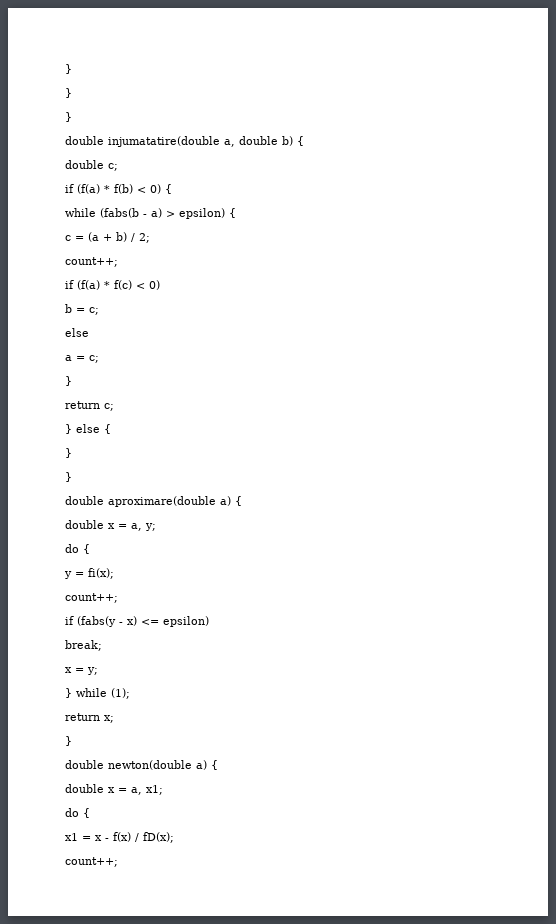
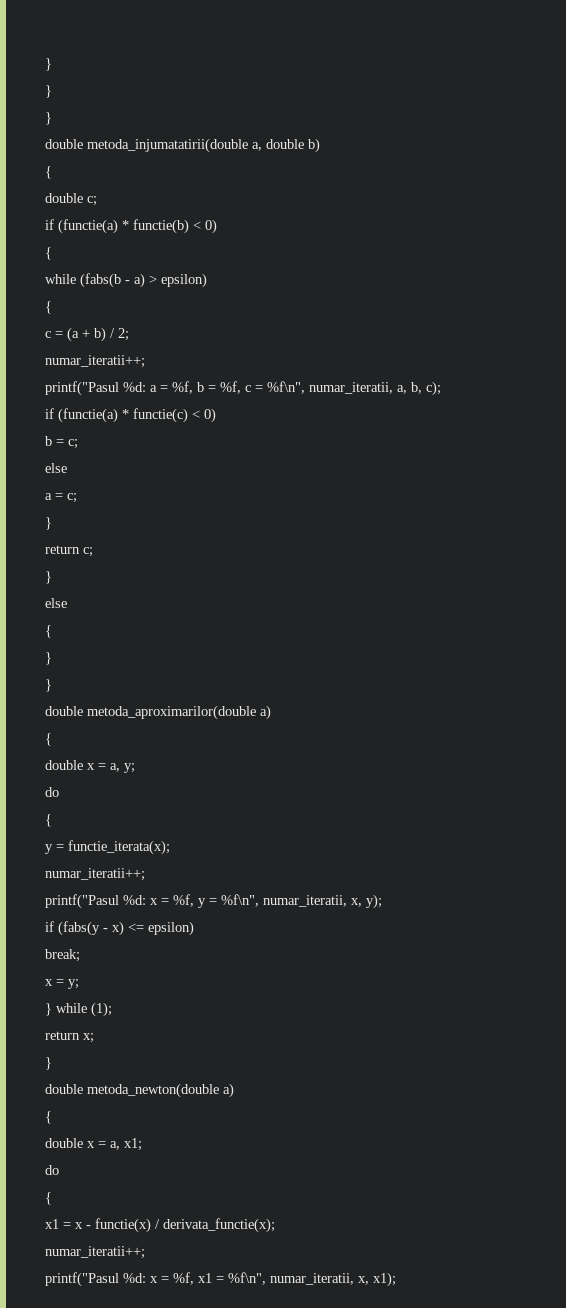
[108,136,220,147] injumatatire(double -> [87,138,248,153] metoda_injumatatirii(double
(293, 141) none -> (320, 145) //
[77,184,161,194] (f(a) * f(b) < 0) -> [58,219,217,234] (functie(a) * functie(b) < 0) //
(225, 213) none -> (207, 280) //
[65,257,118,267] [65,280,132,290] count++; // if (f(a) * f(c) -> [45,355,145,368] [45,381,441,396] [45,408,188,423] numar_iteratii++; // printf("Pasul %d: a = %f, b = %f, c = %f\n", numar_iteratii, a, b, c); // if (functie(a) * functie(c)
[76,424,100,433] else -> [45,598,67,608] // else //
[108,496,231,507] aproximare(double a) -> [87,705,271,720] metoda_aproximarilor(double a) //
(79, 548) none -> (59, 792) //
[88,568,114,579] [65,593,118,603] fi(x); // count++; -> [68,840,170,855] [45,868,145,881] [45,894,382,909] functie_iterata(x); // numar_iteratii++; // printf("Pasul %d: x = %f, y = %f\n", numar_iteratii, x, y);
[108,760,207,770] newton(double a) -> [87,1083,234,1098] metoda_newton(double a) //
(79, 812) none -> (59, 1170) //
[113,832,174,843] [65,857,118,867] f(x) / fD(x); // count++; -> [95,1218,275,1233] [45,1246,145,1259] [45,1272,396,1287] functie(x) / derivata_functie(x); // numar_iteratii++; // printf("Pasul %d: x = %f, x1 = %f\n", numar_iteratii, x, x1);

